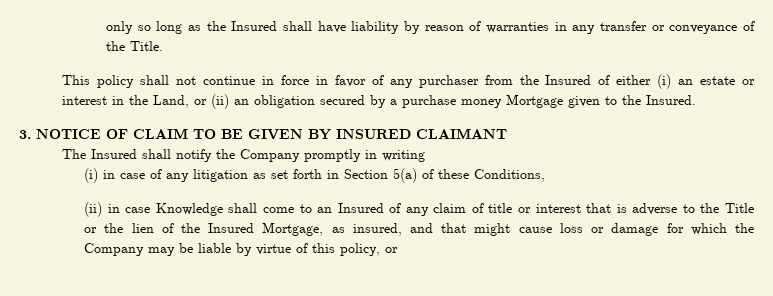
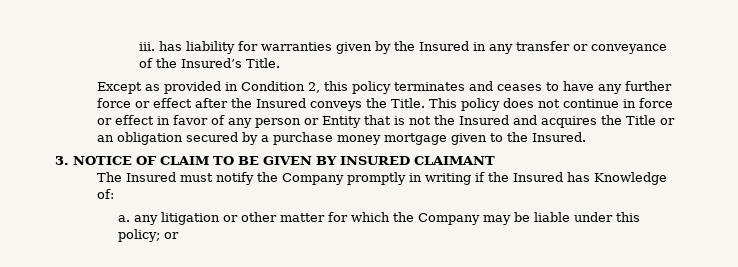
[105,21,549,34] only so long as the Insured shall have liability by reason of warranties -> [139,41,470,54] iii. has liability for warranties given by the Insured
(125, 46) none -> [181,58,243,68] Insured’s
(163, 46) none -> [97,81,673,94] [97,98,426,111] Except as provided in Condition 2, this policy terminates and ceases to have any further force or effect after the Insured conveys the Title.
[140,75,170,85] shall -> [503,98,535,108] does
(309, 80) none -> [97,115,155,125] or effect
[418,74,755,89] [62,94,230,109] purchaser from the Insured of either (i) an estate or interest in the Land, or (ii) -> [255,115,676,128] person or Entity that is not the Insured and acquires the Title or
[506,94,564,108] Mortgage -> [384,133,448,145] mortgage
[142,149,172,159] shall -> [180,173,214,182] must
[84,168,546,183] [84,202,754,217] [84,222,659,236] // (i) in case of any litigation as set forth in Section 5(a) of these Conditions, // (ii) in case Knowledge shall come to an Insured of any claim of title or interest that is adverse to the Title or the lien of the Insured Mortgage, as insured, and that might cause loss or damage -> [475,172,668,185] [97,189,115,199] [118,212,326,225] if the Insured has Knowledge of: // a. any litigation or other matter
[236,243,381,256] by virtue of this policy, -> [574,212,641,222] [118,229,161,242] under this policy;

